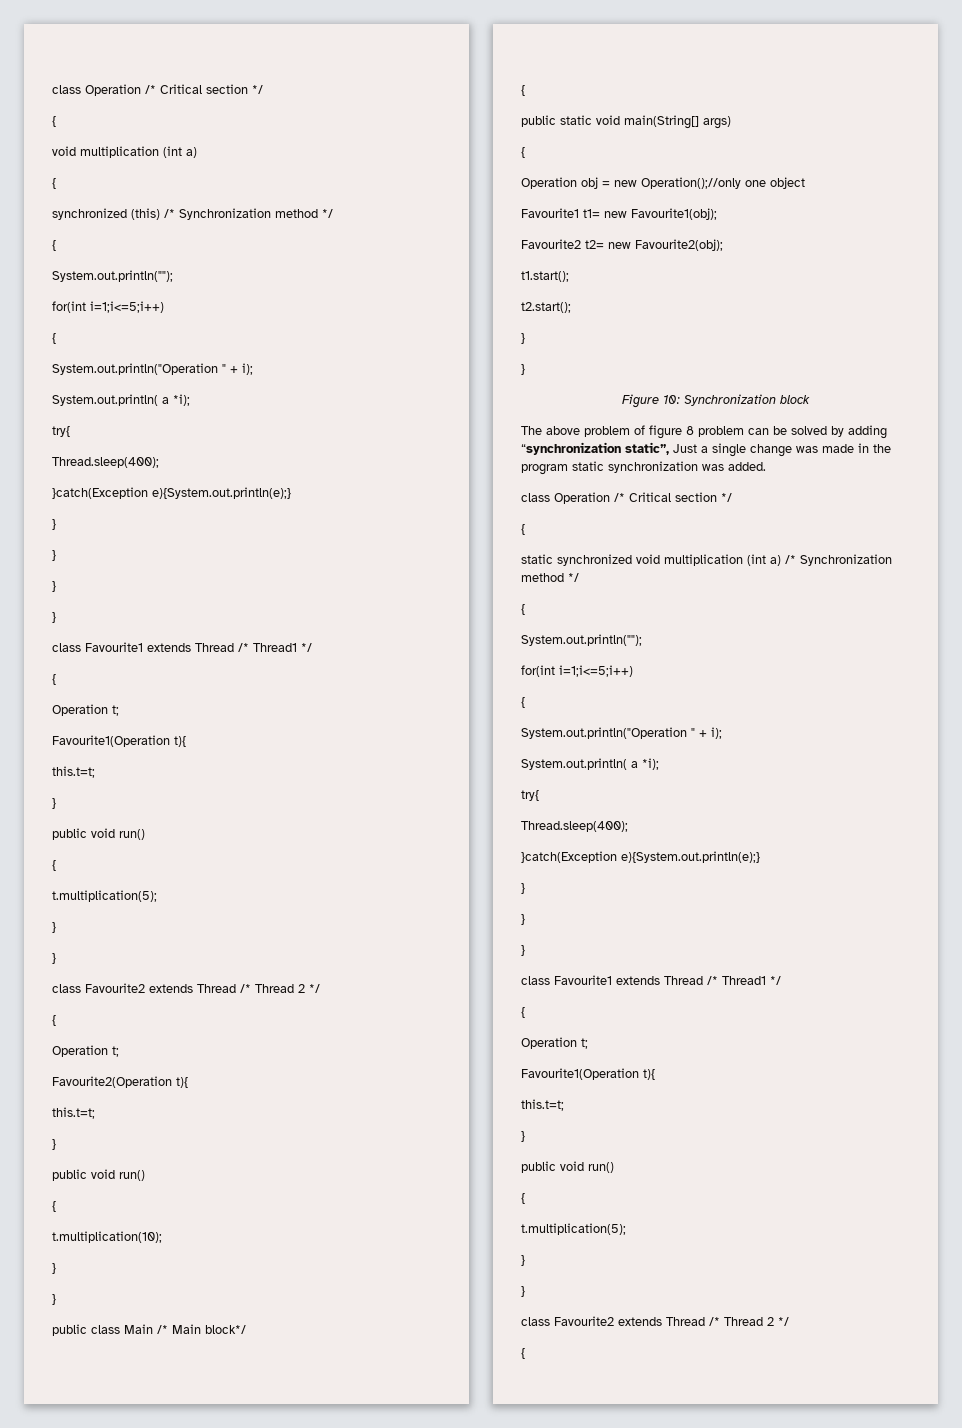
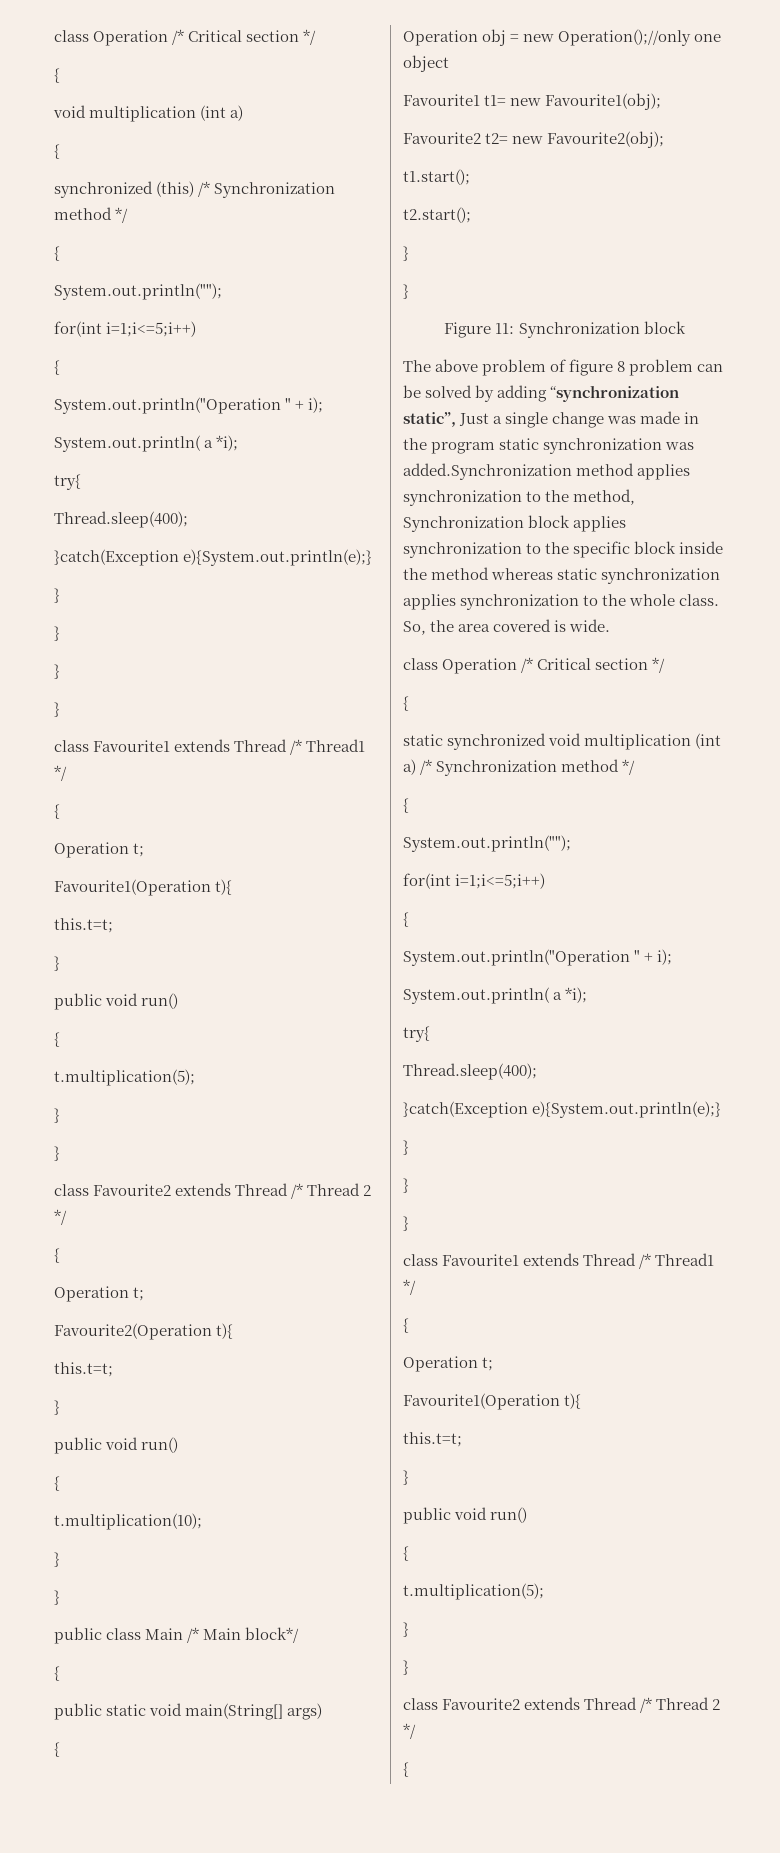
[663,395,680,404] 10: -> [495,323,515,334] 11:
[728,462,766,471] added. -> [403,463,691,480] [403,489,636,506] [403,515,627,532] [403,541,724,558] [403,567,721,584] [403,594,720,610] [403,619,611,635] added.Synchronization method applies synchronization to the method, Synchronization block applies synchronization to the specific block inside the method whereas static synchronization applies synchronization to the whole class. So, the area covered is wide.

